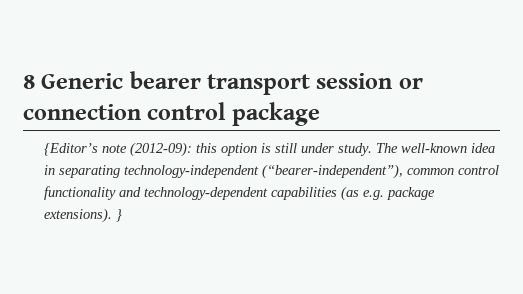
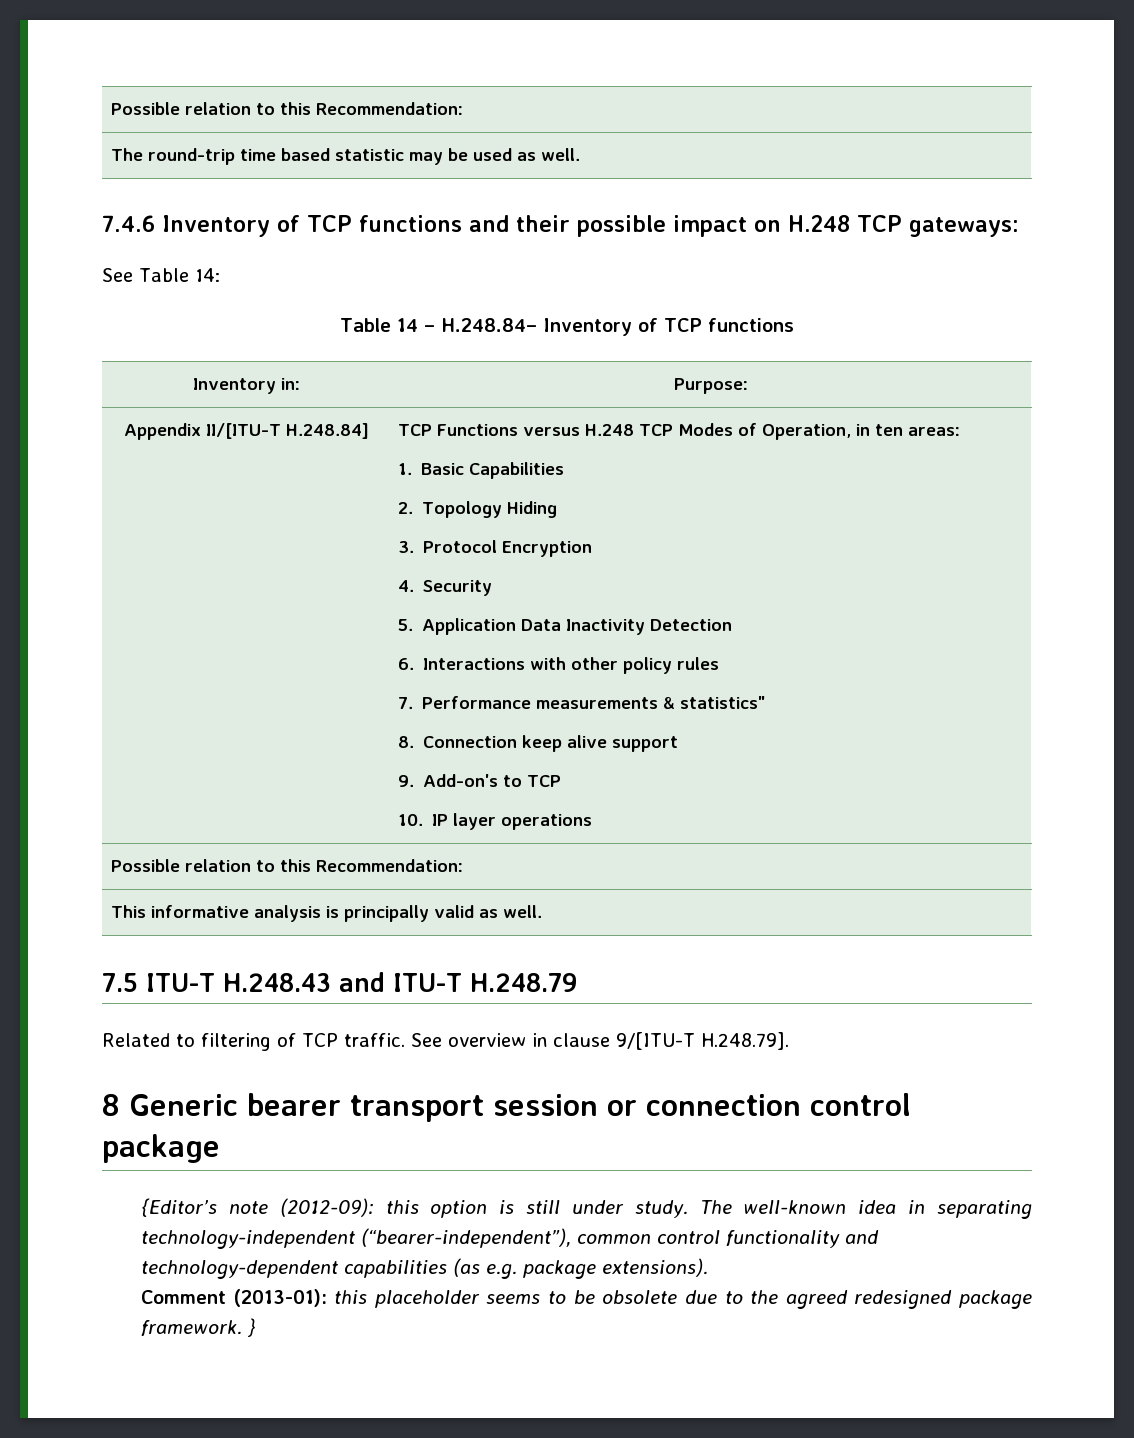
(23, 82) none -> [110,102,463,115] [110,148,580,165] [102,215,1019,237] [102,268,220,282] [340,318,794,336] [192,378,300,394] [673,378,748,394] [123,423,369,440] [397,423,960,440] [397,462,564,479] [397,501,557,518] [397,540,592,557] [397,580,492,596] [397,618,732,635] [397,657,719,674] [397,696,765,709] [397,735,678,752] [397,774,561,787] [397,813,592,830] [110,859,463,872] [110,905,542,922] [102,972,577,992] [102,1032,789,1051] Possible relation to this Recommendation: // The round-trip time based statistic may be used as well. // 7.4.6 Inventory of TCP functions and their possible impact on H.248 TCP gateways: // See Table 14: // Table 14 – H.248.84– Inventory of TCP functions // Inventory in: | Purpose: // Appendix II/[ITU-T H.248.84] | TCP Functions versus H.248 TCP Modes of Operation, in ten areas: // 1. Basic Capabilities // 2. Topology Hiding // 3. Protocol Encryption // 4. Security // 5. Application Data Inactivity Detection // 6. Interactions with other policy rules // 7. Performance measurements & statistics" // 8. Connection keep alive support // 9. Add-on's to TCP // 10. IP layer operations // Possible relation to this Recommendation: // This informative analysis is principally valid as well. // 7.5 ITU-T H.248.43 and ITU-T H.248.79 // Related to filtering of TCP traffic. See overview in clause 9/[ITU-T H.248.79]. //
(112, 215) none -> [141,1289,1033,1309] [141,1320,243,1336] // Comment (2013-01): this placeholder seems to be obsolete due to the agreed redesigned package framework.

